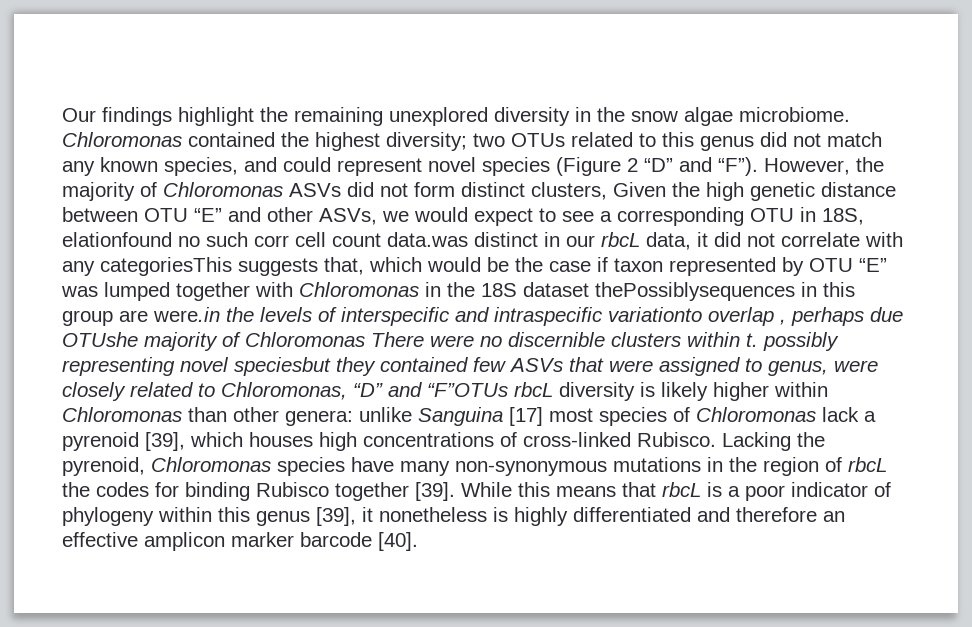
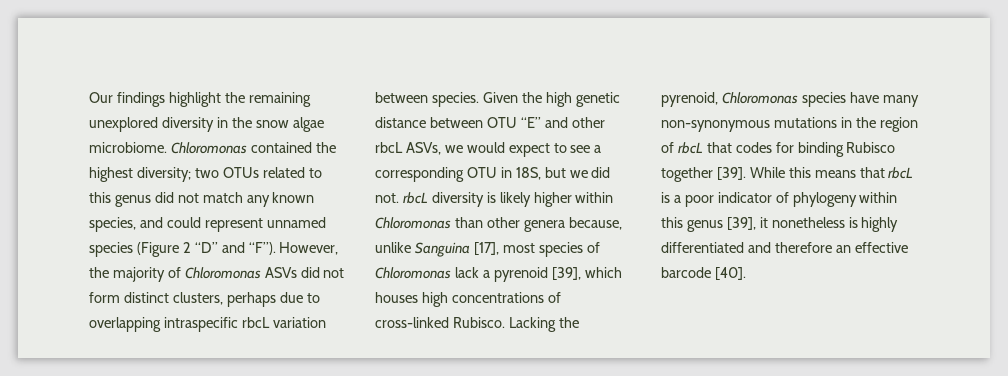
[428,157,476,172] novel -> [266,217,326,228] unnamed
(607, 191) none -> [226,292,320,307] [89,317,326,332] [375,92,479,107] perhaps due to overlapping intraspecific rbcL variation between species.
(313, 214) none -> [375,142,403,153] rbcL
[62,232,903,250] [62,257,887,276] [61,282,855,301] [62,307,903,326] [62,332,839,351] [62,357,878,376] [62,382,508,401] elationfound no such corr cell count data.was distinct in our rbcL data, it did not correlate with any categoriesThis suggests that, which would be the case if taxon represented by OTU “E” was lumped together with Chloromonas in the 18S dataset thePossiblysequences in this group are were.in the levels of interspecific and intraspecific variationto overlap , perhaps due OTUshe majority of Chloromonas There were no discernible clusters within t. possibly representing novel speciesbut they contained few ASVs that were assigned to genus, were closely related to Chloromonas, “D” and “F”OTUs -> [544,167,611,178] [375,193,399,203] but we did not.
[285,410,353,426] genera: -> [523,217,622,232] genera because,
[509,407,543,426] [17] -> [473,242,499,255] [17],
[62,482,90,497] the -> [706,142,732,153] that
[144,532,294,551] amplicon marker -> (908, 247) none

